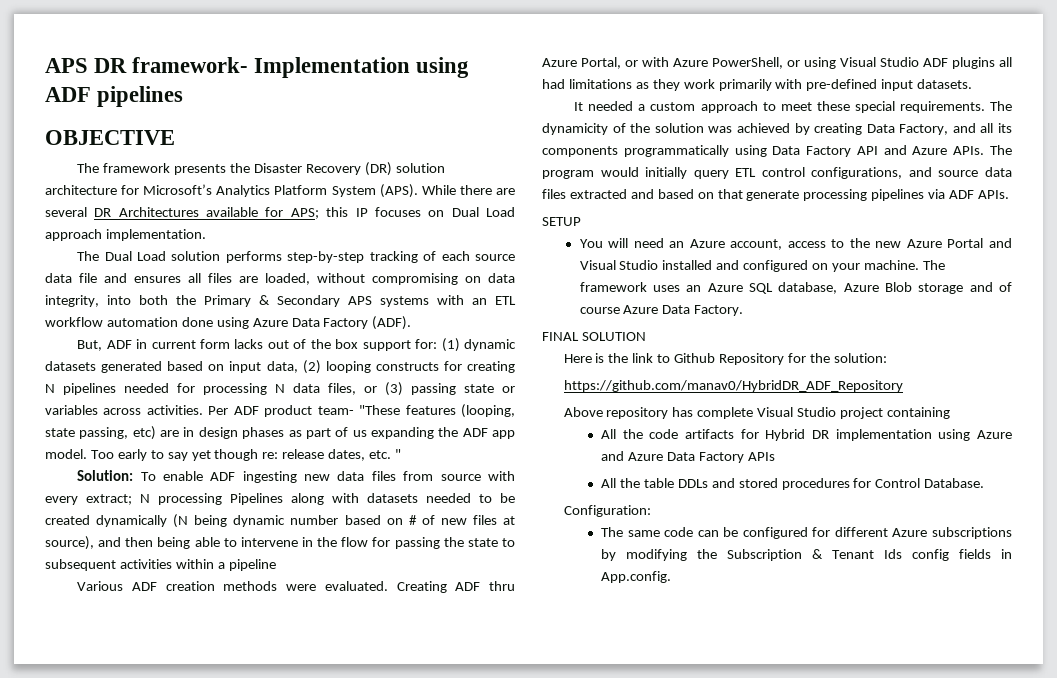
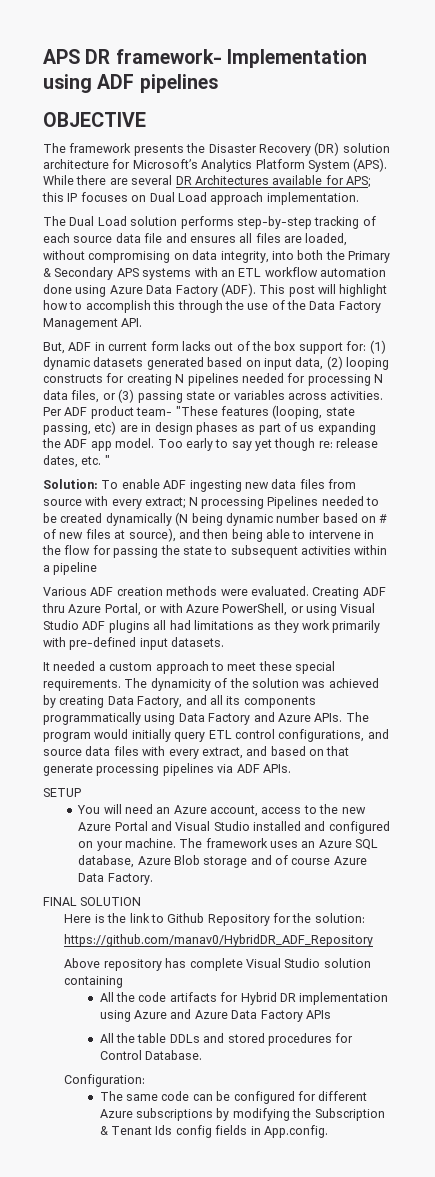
(412, 323) none -> [259,284,388,297] [43,300,381,313] [43,318,143,330] This post will highlight how to accomplish this through the use of the Data Factory Management API.
[291,493,418,505] along with datasets -> (319, 502) none
[856,146,878,155] API -> (251, 719) none
[569,189,627,199] extracted -> [142,746,243,759] with every extract,
[840,407,884,419] project -> [323,958,371,968] solution

